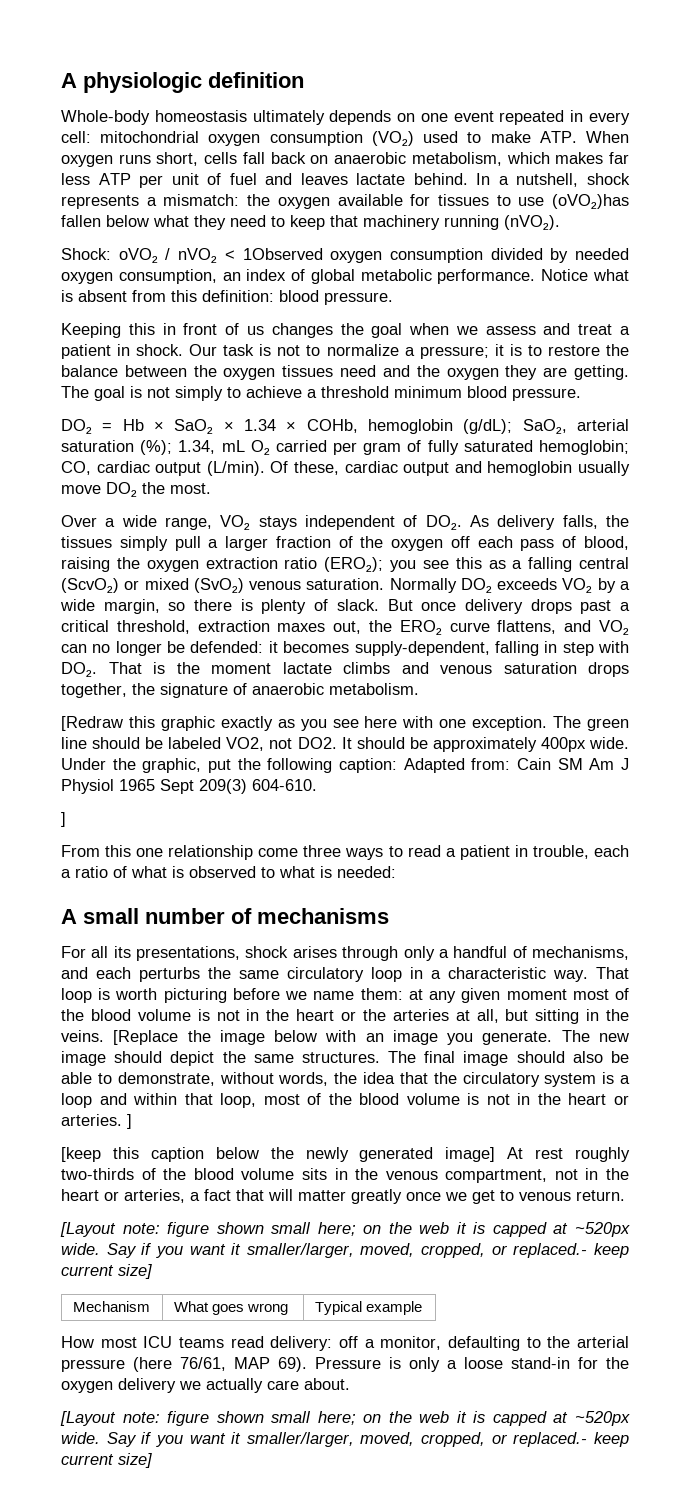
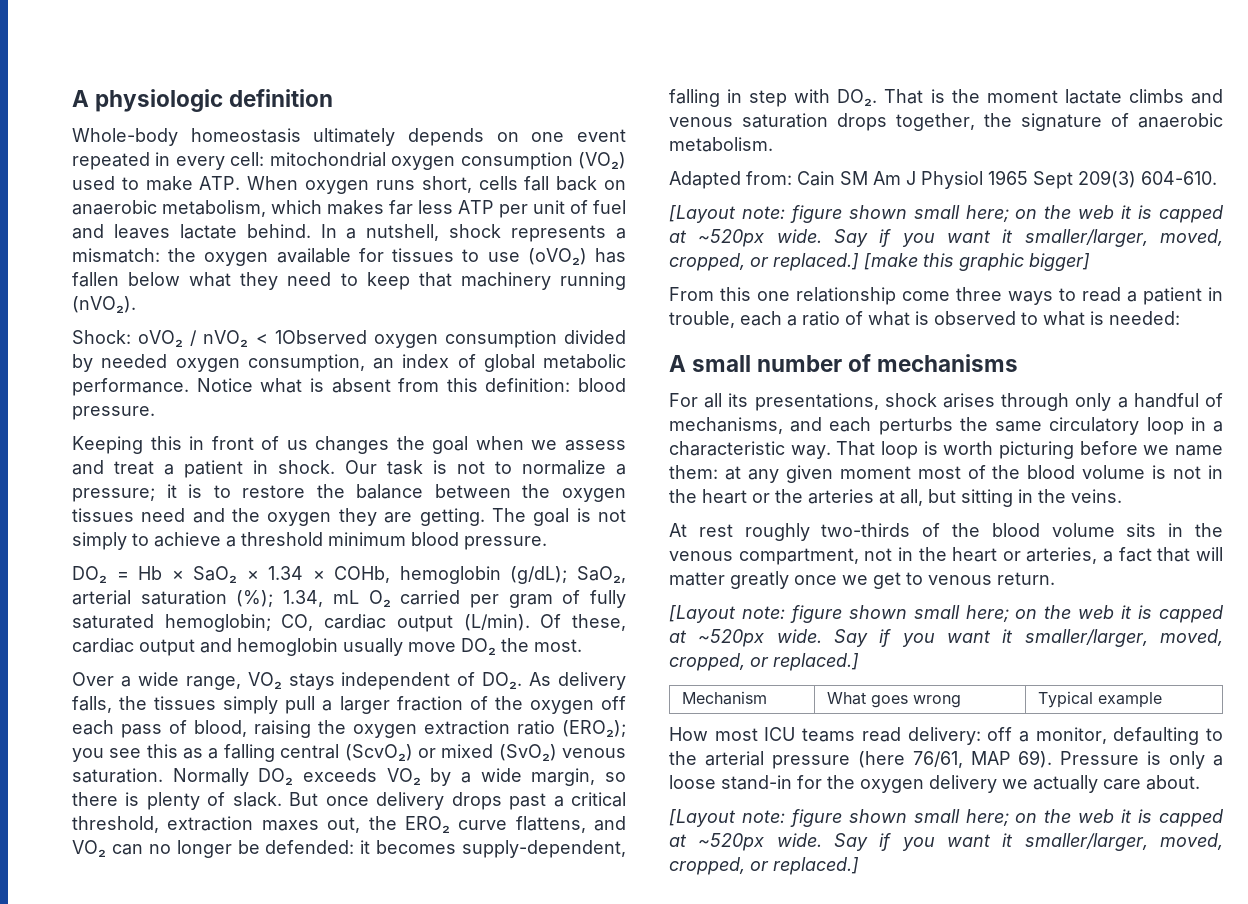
[551,194,629,209] (oVO₂)has -> [527,248,626,265] (oVO₂) has
[61,716,630,731] [61,737,629,752] [61,758,397,773] [Redraw this graphic exactly as you see here with one exception. The green line should be labeled VO2, not DO2. It should be approximately 400px wide. Under the graphic, put the following caption: -> (773, 144) none
[61,812,66,827] ] -> [669,205,1224,223] [669,229,1223,247] [669,253,1090,271] [Layout note: figure shown small here; on the web it is capped at ~520px wide. Say if you want it smaller/larger, moved, cropped, or replaced.] [make this graphic bigger]
[113,1030,629,1045] [61,1051,629,1066] [61,1072,630,1087] [61,1093,630,1108] [61,1114,132,1129] [61,1147,496,1162] [Replace the image below with an image you generate. The new image should depict the same structures. The final image should also be able to demonstrate, without words, the idea that the circulatory system is a loop and within that loop, most of the blood volume is not in the heart or arteries. ] // [keep this caption below the newly generated image] -> (1122, 496) //
[513,1243,629,1258] [61,1264,152,1279] replaced.- keep current size] -> [773,653,859,671] replaced.]
[513,1432,629,1447] [61,1453,152,1468] replaced.- keep current size] -> [773,857,859,875] replaced.]

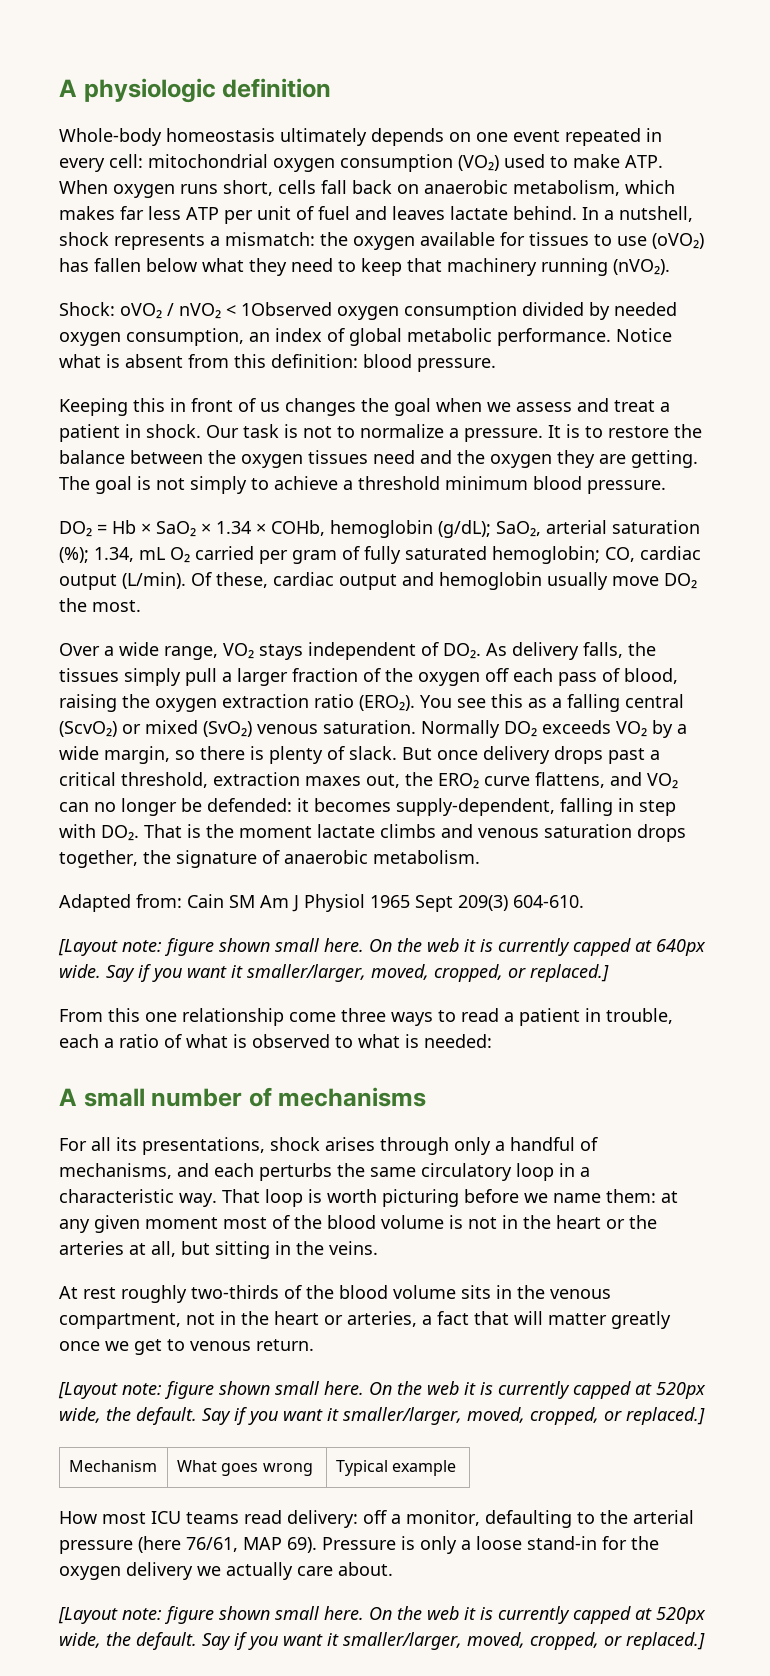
[72,484,177,502] pressure; it -> [464,425,561,442] pressure. It
[562,720,626,737] [72,748,104,762] (ERO₂); you -> [359,695,452,711] (ERO₂). You
[965,205,1224,223] [669,229,765,247] here; on the web it is capped at ~520px -> [324,938,706,956] here. On the web it is currently capped at 640px
[864,253,1090,271] [make this graphic bigger] -> (609, 973) none
[965,605,1224,623] [669,629,822,647] here; on the web it is capped at ~520px wide. -> [324,1381,706,1399] [59,1407,197,1425] here. On the web it is currently capped at 520px wide, the default.
[965,809,1224,827] [669,833,822,851] here; on the web it is capped at ~520px wide. -> [324,1606,706,1624] [59,1632,197,1650] here. On the web it is currently capped at 520px wide, the default.

